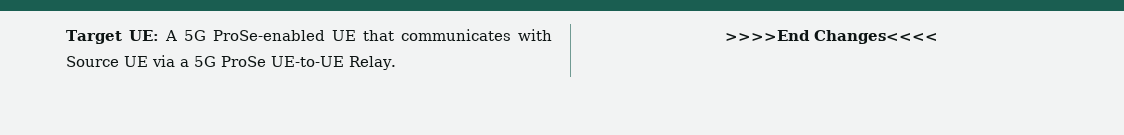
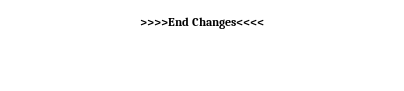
[66,29,552,44] [66,55,396,70] Target UE: A 5G ProSe-enabled UE that communicates with Source UE via a 5G ProSe UE-to-UE Relay. // -> (139, 21) none

